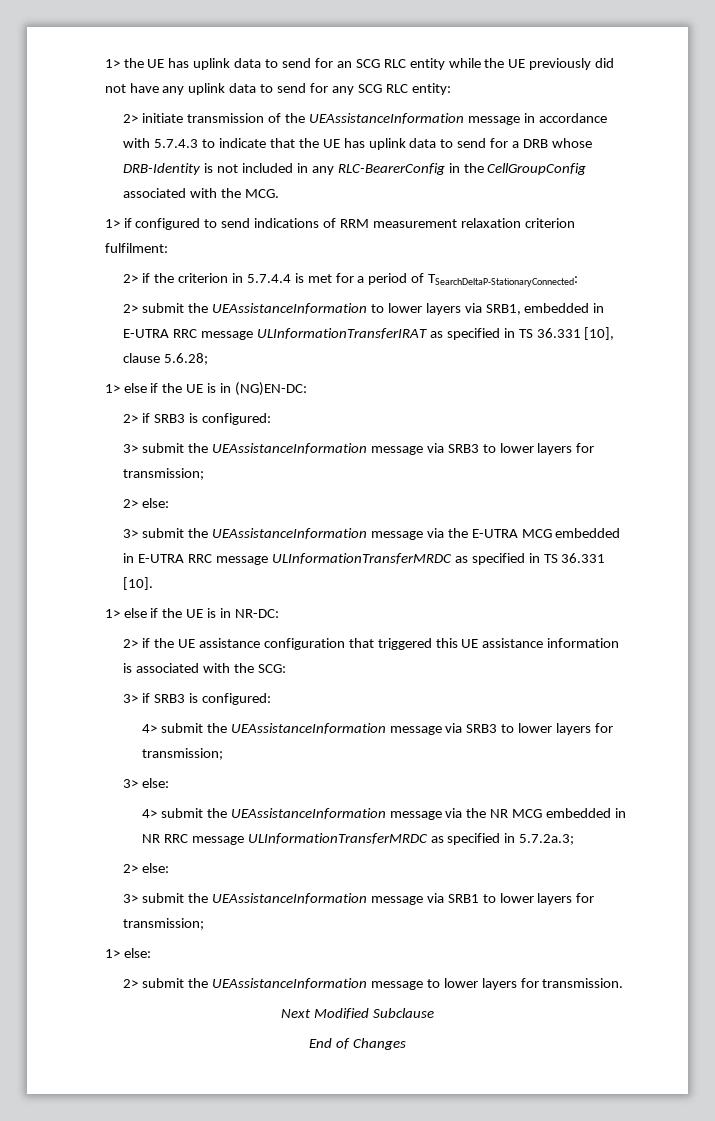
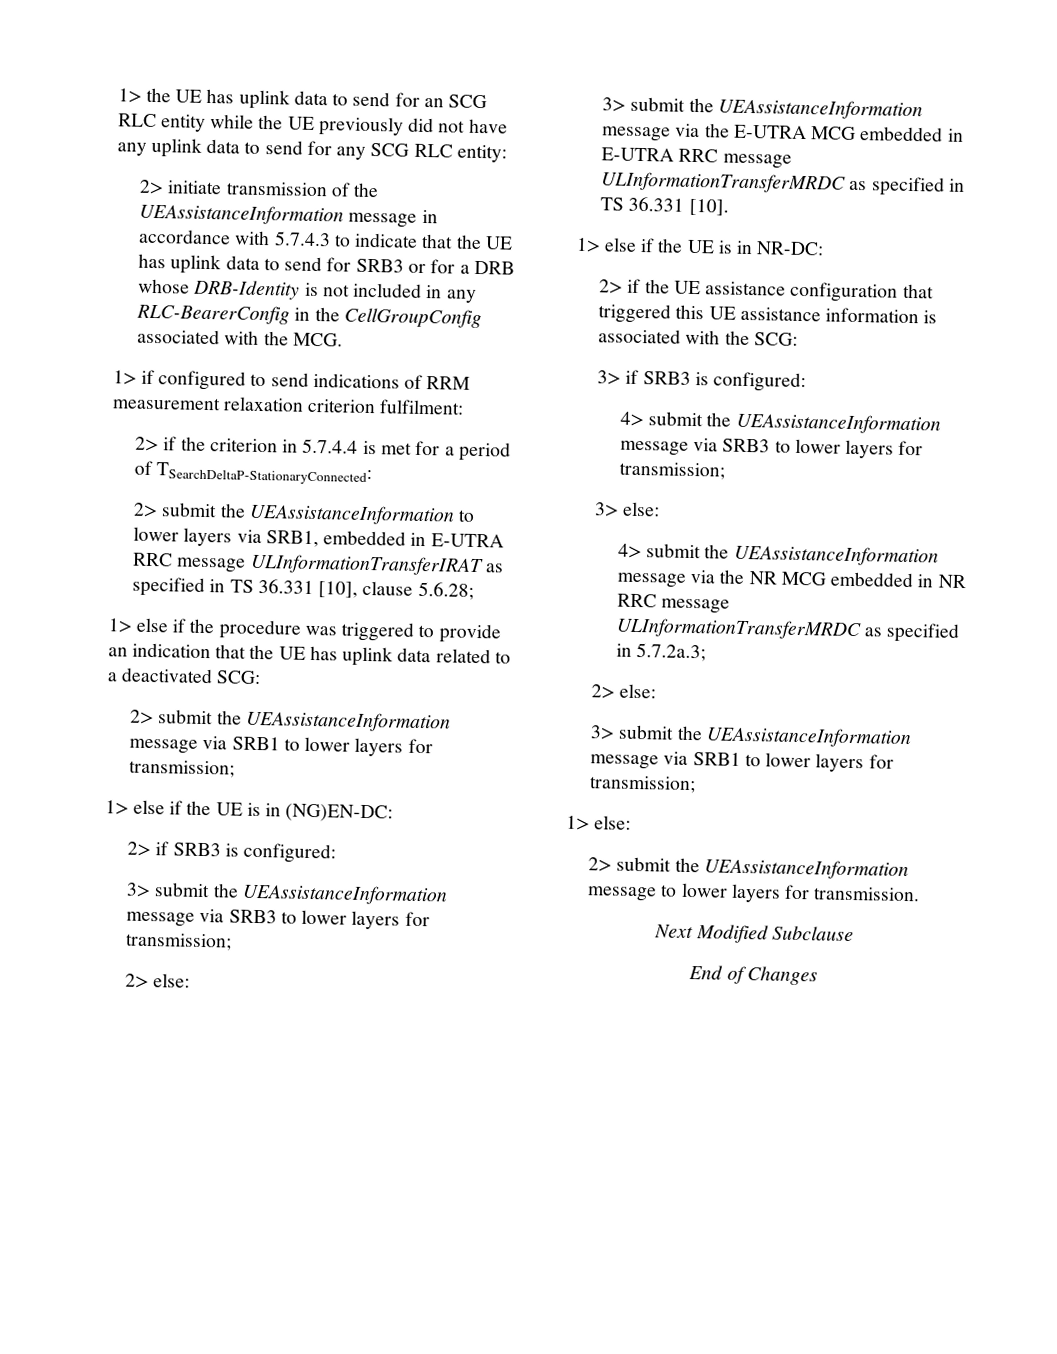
(509, 143) none -> [355,258,456,274] SRB3 or for
(209, 359) none -> [107,617,501,644] [107,642,511,667] [106,667,262,685] [130,709,451,733] [129,735,433,757] [129,759,236,778] // 1> else if the procedure was triggered to provide an indication that the UE has uplink data related to a deactivated SCG: // 2> submit the UEAssistanceInformation message via SRB1 to lower layers for transmission;

